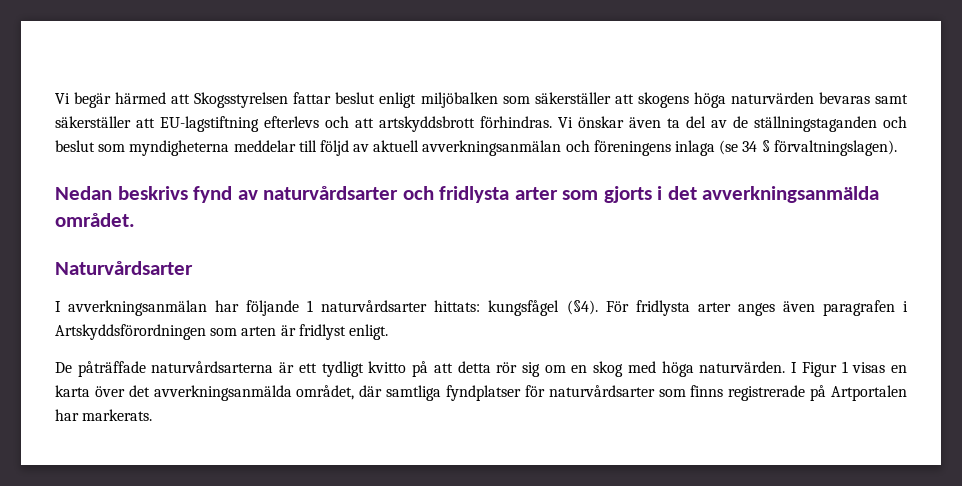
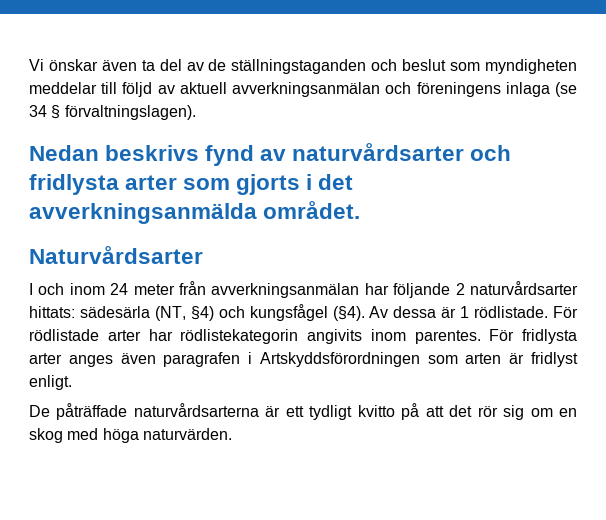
[55,92,908,108] [55,116,573,132] Vi begär härmed att Skogsstyrelsen fattar beslut enligt miljöbalken som säkerställer att skogens höga naturvärden bevaras samt säkerställer att EU-lagstiftning efterlevs och att artskyddsbrott förhindras. Vi -> [29,59,44,71] Vi
[129,140,230,156] myndigheterna -> [485,59,578,74] myndigheten
(61, 306) none -> [38,281,206,295] och inom 24 meter från
[307,300,314,312] 1 -> [455,283,465,295] 2
[488,300,598,316] kungsfågel (§4). -> [79,304,578,321] [29,329,481,344] sädesärla (NT, §4) och kungsfågel (§4). Av dessa är 1 rödlistade. För rödlistade arter har rödlistekategorin angivits inom parentes.
[457,361,491,373] detta -> [449,405,473,417] det
[791,361,908,377] [55,385,907,401] [55,409,153,421] I Figur 1 visas en karta över det avverkningsanmälda området, där samtliga fyndplatser för naturvårdsarter som finns registrerade på Artportalen har markerats. -> (232, 434) none

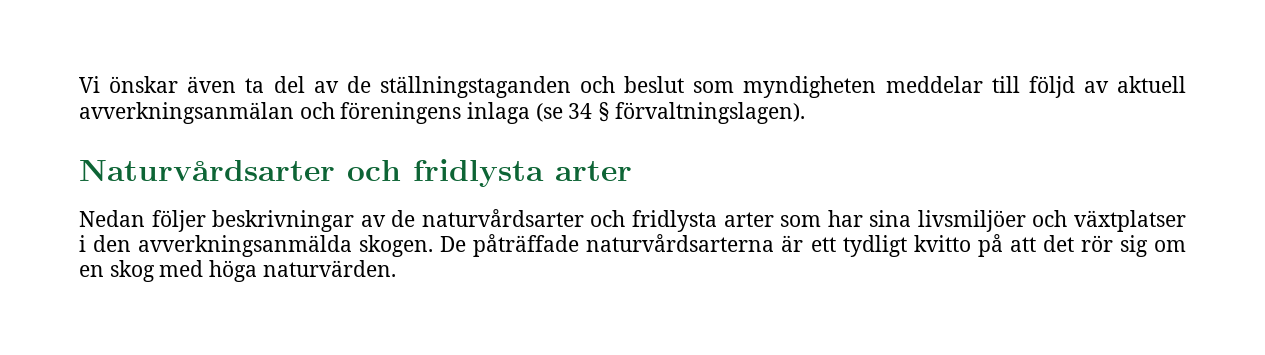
[29,145,287,166] Nedan beskrivs fynd av -> [79,159,632,187] [79,210,416,232] Naturvårdsarter och fridlysta arter // Nedan följer beskrivningar av de
[236,174,354,195] [29,201,361,224] [29,246,203,264] [29,281,578,298] [29,304,578,321] [29,329,577,344] [29,352,578,367] [29,375,72,390] gjorts i det avverkningsanmälda området. // Naturvårdsarter // I och inom 24 meter från avverkningsanmälan har följande 2 naturvårdsarter hittats: sädesärla (NT, §4) och kungsfågel (§4). Av dessa är 1 rödlistade. För rödlistade arter har rödlistekategorin angivits inom parentes. För fridlysta arter anges även paragrafen i Artskyddsförordningen som arten är fridlyst enligt. // -> [827,210,1186,232] [79,235,434,257] har sina livsmiljöer och växtplatser i den avverkningsanmälda skogen.

